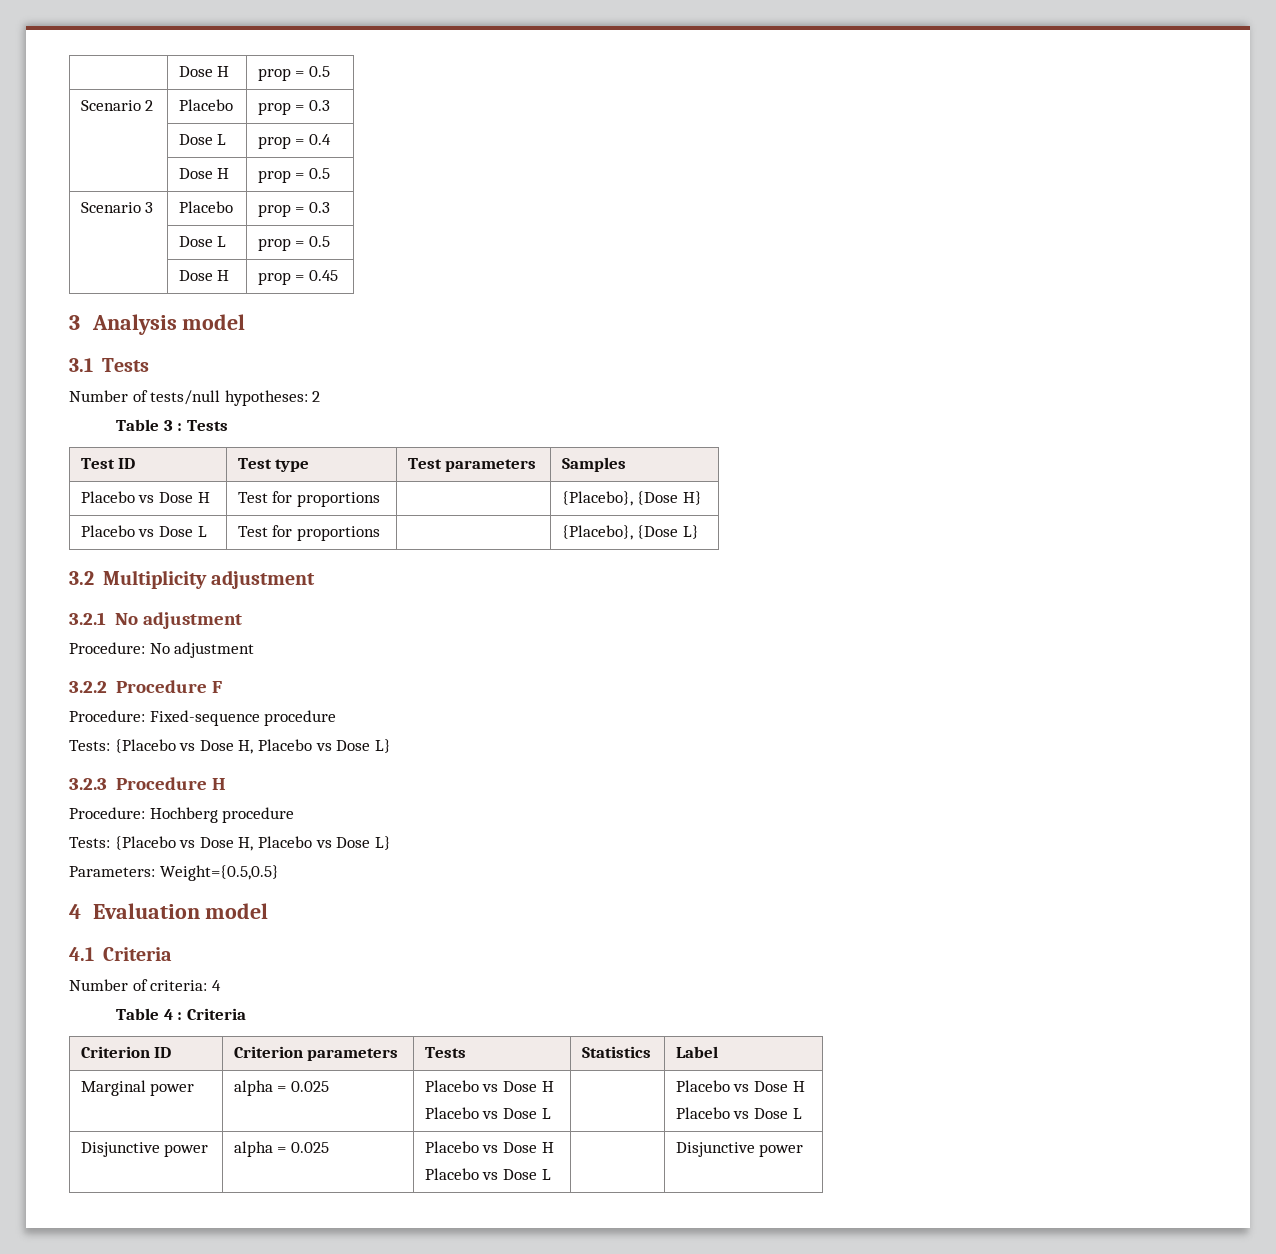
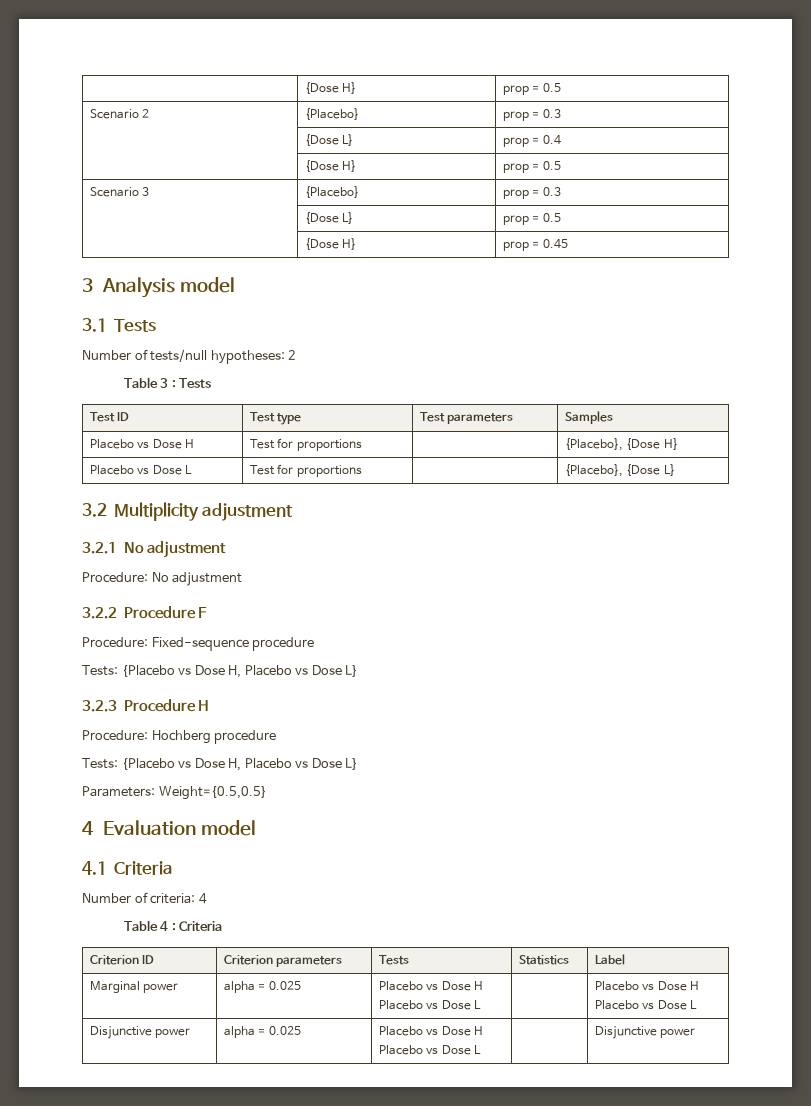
[178,66,230,77] | Dose H -> [305,82,357,94] | {Dose H}
[178,99,233,111] [257,100,331,115] [178,134,227,145] Placebo | prop = 0.3 // | Dose L -> [305,108,360,120] [503,109,561,121] [305,134,354,146] {Placebo} | prop = 0.3 // | {Dose L}
[178,168,230,179] Dose H -> [305,160,357,172] {Dose H}
[178,201,233,213] [257,202,331,217] [178,236,227,247] Placebo | prop = 0.3 // | Dose L -> [305,186,360,198] [503,187,561,199] [305,212,354,224] {Placebo} | prop = 0.3 // | {Dose L}
[178,270,230,281] Dose H -> [305,238,357,250] {Dose H}

